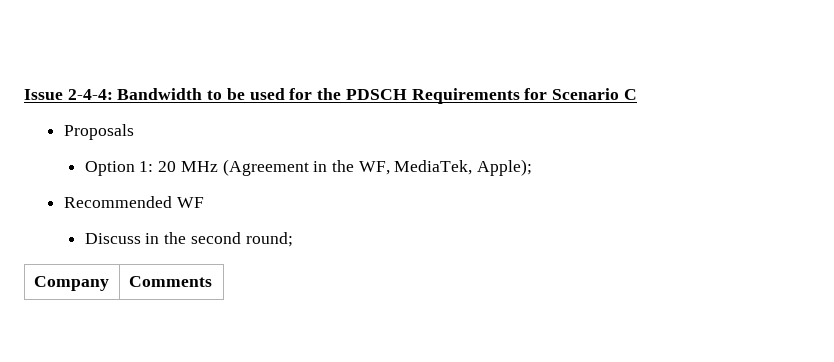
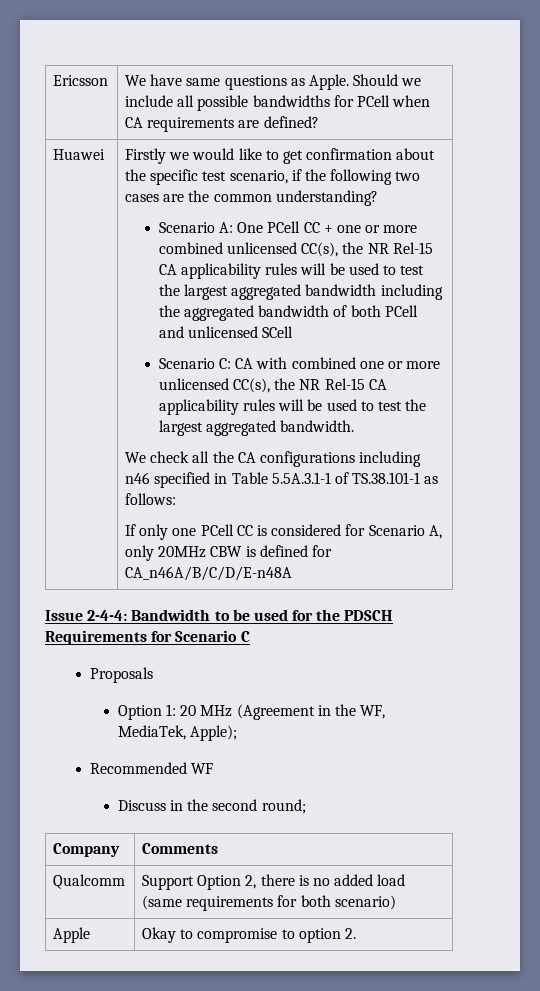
(24, 94) none -> [53,75,109,86] [125,74,422,90] [125,95,431,111] [125,116,319,132] [53,149,106,160] [125,148,436,164] [125,169,421,185] [125,190,378,206] [158,221,418,233] [158,242,433,257] [158,263,425,279] [158,284,443,300] [158,305,418,321] [158,326,294,338] [158,357,441,369] [158,378,387,393] [158,399,427,415] [158,420,355,436] [125,451,422,467] [125,472,439,488] [125,493,177,505] [125,524,442,540] [125,545,332,561] [125,566,293,581] Ericsson | We have same questions as Apple. Should we include all possible bandwidths for PCell when CA requirements are defined? // Huawei | Firstly we would like to get confirmation about the specific test scenario, if the following two cases are the common understanding? // Scenario A: One PCell CC + one or more combined unlicensed CC(s), the NR Rel-15 CA applicability rules will be used to test the largest aggregated bandwidth including the aggregated bandwidth of both PCell and unlicensed SCell // Scenario C: CA with combined one or more unlicensed CC(s), the NR Rel-15 CA applicability rules will be used to test the largest aggregated bandwidth. // We check all the CA configurations including n46 specified in Table 5.5A.3.1-1 of TS.38.101-1 as follows: // If only one PCell CC is considered for Scenario A, only 20MHz CBW is defined for CA_n46A/B/C/D/E-n48A //
(212, 281) none -> [53,874,126,889] [142,874,406,890] [142,895,396,911] [53,927,91,943] [142,927,356,943] // Qualcomm | Support Option 2, there is no added load (same requirements for both scenario) // Apple | Okay to compromise to option 2.

